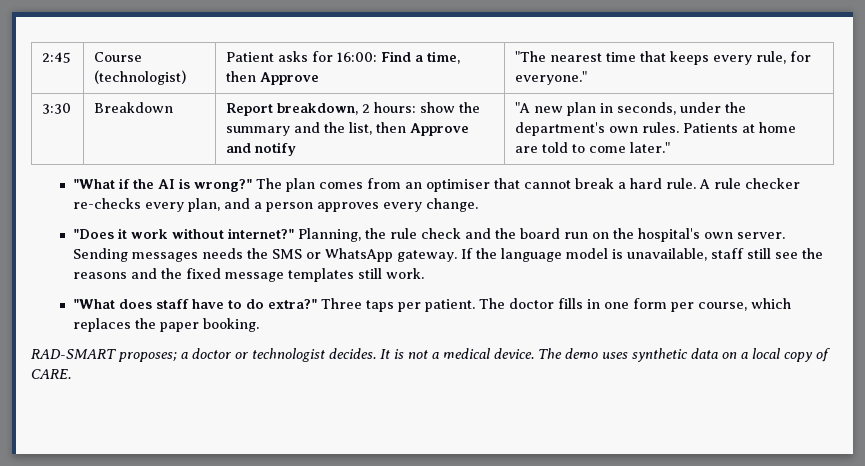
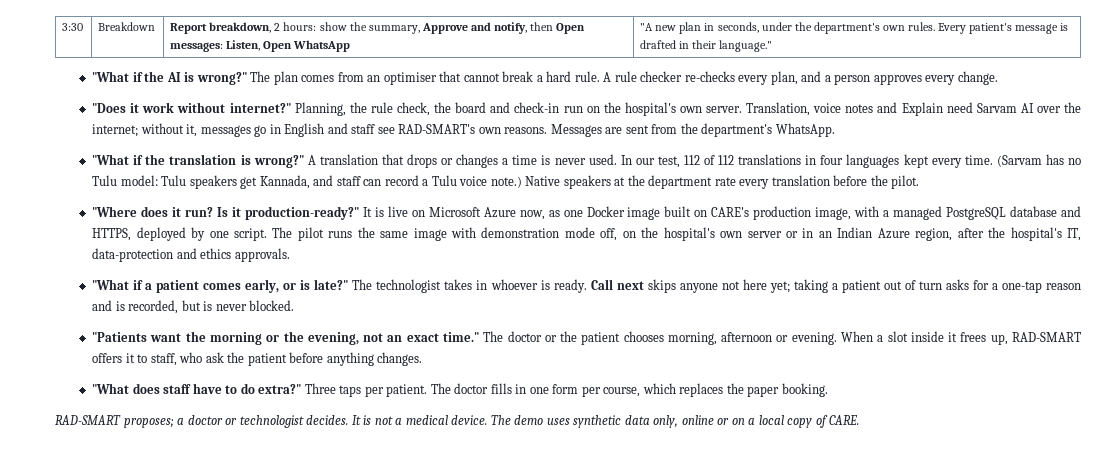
[42,52,72,63] [94,52,143,62] [94,70,187,85] [226,51,461,64] [226,71,320,85] [515,51,812,65] [515,71,588,85] 2:45 | Course (technologist) | Patient asks for 16:00: Find a time, then Approve | "The nearest time that keeps every rule, for everyone." // -> (62, 27) none
[226,122,470,136] [226,142,297,156] summary and the list, then Approve and notify -> [368,22,586,34] [170,40,351,52] summary, Approve and notify, then Open messages: Listen, Open WhatsApp
[683,122,797,133] [515,142,671,153] Patients at home are told to come later." -> [938,23,1069,34] [640,40,773,52] Every patient's message is drafted in their language."
[420,228,560,239] check and the board -> [396,102,560,116] check, the board and check-in
[72,248,823,262] [72,268,424,282] Sending messages needs the SMS or WhatsApp gateway. If the language model is unavailable, staff still see the reasons and the fixed message templates still work. -> [746,102,1081,116] [92,123,835,137] [92,154,1082,168] [92,175,920,189] [92,206,1082,220] [92,227,1082,241] [92,248,290,262] [92,279,1082,293] [92,300,295,314] [92,331,1081,345] [92,352,423,366] Translation, voice notes and Explain need Sarvam AI over the internet; without it, messages go in English and staff see RAD-SMART's own reasons. Messages are sent from the department's WhatsApp. // "What if the translation is wrong?" A translation that drops or changes a time is never used. In our test, 112 of 112 translations in four languages kept every time. (Sarvam has no Tulu model: Tulu speakers get Kannada, and staff can record a Tulu voice note.) Native speakers at the department rate every translation before the pilot. // "Where does it run? Is it production-ready?" It is live on Microsoft Azure now, as one Docker image built on CARE's production image, with a managed PostgreSQL database and HTTPS, deployed by one script. The pilot runs the same image with demonstration mode off, on the hospital's own server or in an Indian Azure region, after the hospital's IT, data-protection and ethics approvals. // "What if a patient comes early, or is late?" The technologist takes in whoever is ready. Call next skips anyone not here yet; taking a patient out of turn asks for a one-tap reason and is recorded, but is never blocked. // "Patients want the morning or the evening, not an exact time." The doctor or the patient chooses morning, afternoon or evening. When a slot inside it frees up, RAD-SMART offers it to staff, who ask the patient before anything changes.
(718, 353) none -> [653,415,730,428] only, online or

